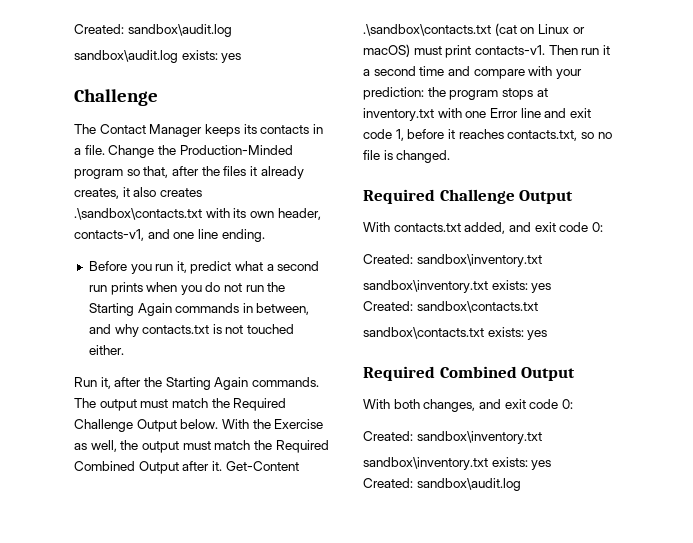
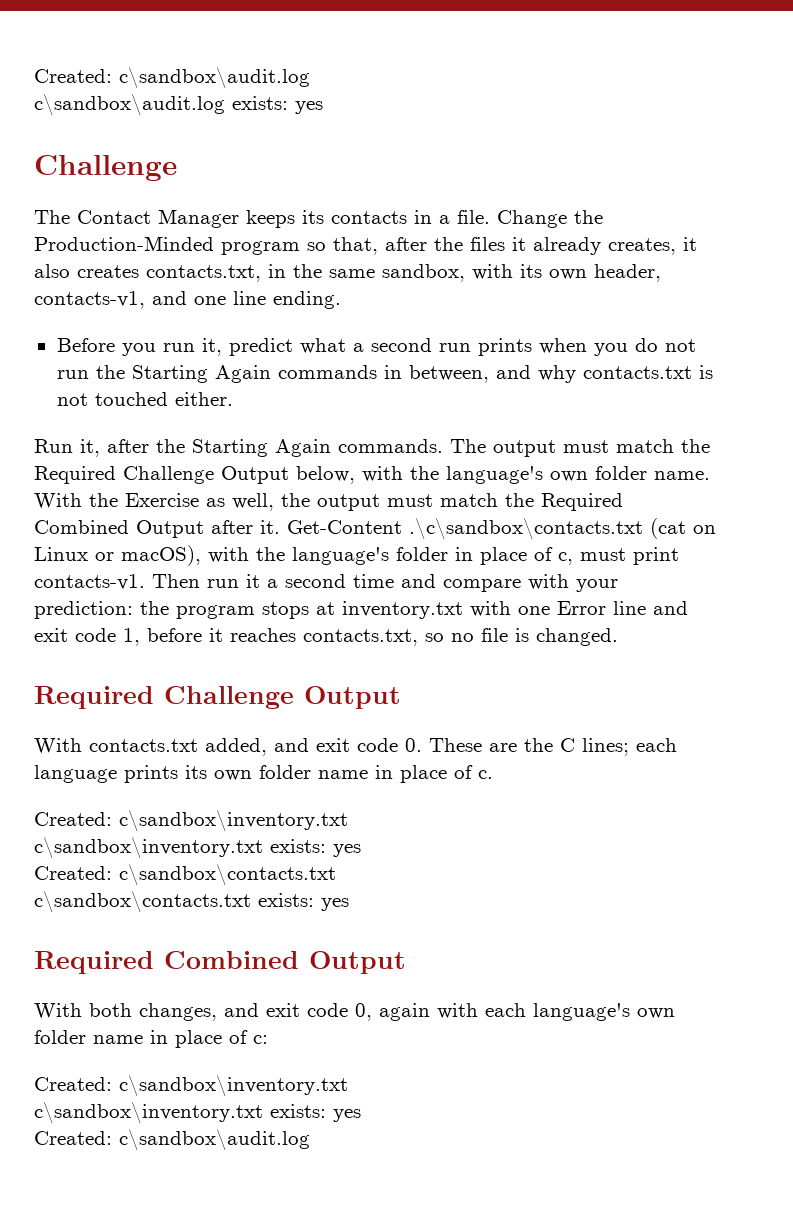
[74,24,232,37] [74,50,178,63] Created: sandbox\audit.log // sandbox\audit.log -> [34,67,310,89] [34,94,225,116] Created: c\sandbox\audit.log // c\sandbox\audit.log
[74,208,202,220] .\sandbox\contacts.txt -> [146,264,465,282] contacts.txt, in the same sandbox,
[180,419,219,429] below. -> [296,466,710,484] below, with the language's own folder name.
[363,24,491,36] .\sandbox\contacts.txt -> [409,518,643,540] .\c\sandbox\contacts.txt
[363,44,410,57] macOS) -> [121,545,573,566] macOS), with the language's folder in place of c,
[591,222,603,232] [363,254,542,267] [363,280,552,293] [363,301,538,313] [363,327,484,339] 0: // Created: sandbox\inventory.txt // sandbox\inventory.txt exists: yes // Created: sandbox\contacts.txt // sandbox\contacts.txt -> [405,738,677,756] [34,765,493,783] [34,810,348,832] [34,837,361,859] [34,864,336,886] [34,891,251,913] 0. These are the C lines; each language prints its own folder name in place of c. // Created: c\sandbox\inventory.txt // c\sandbox\inventory.txt exists: yes // Created: c\sandbox\contacts.txt // c\sandbox\contacts.txt
[561,399,573,409] [363,431,542,444] [363,457,552,470] [363,478,521,491] 0: // Created: sandbox\inventory.txt // sandbox\inventory.txt exists: yes // Created: sandbox\audit.log -> [355,1003,675,1021] [34,1030,268,1048] [34,1075,348,1097] [34,1102,361,1124] [34,1129,310,1151] 0, again with each language's own folder name in place of c: // Created: c\sandbox\inventory.txt // c\sandbox\inventory.txt exists: yes // Created: c\sandbox\audit.log

